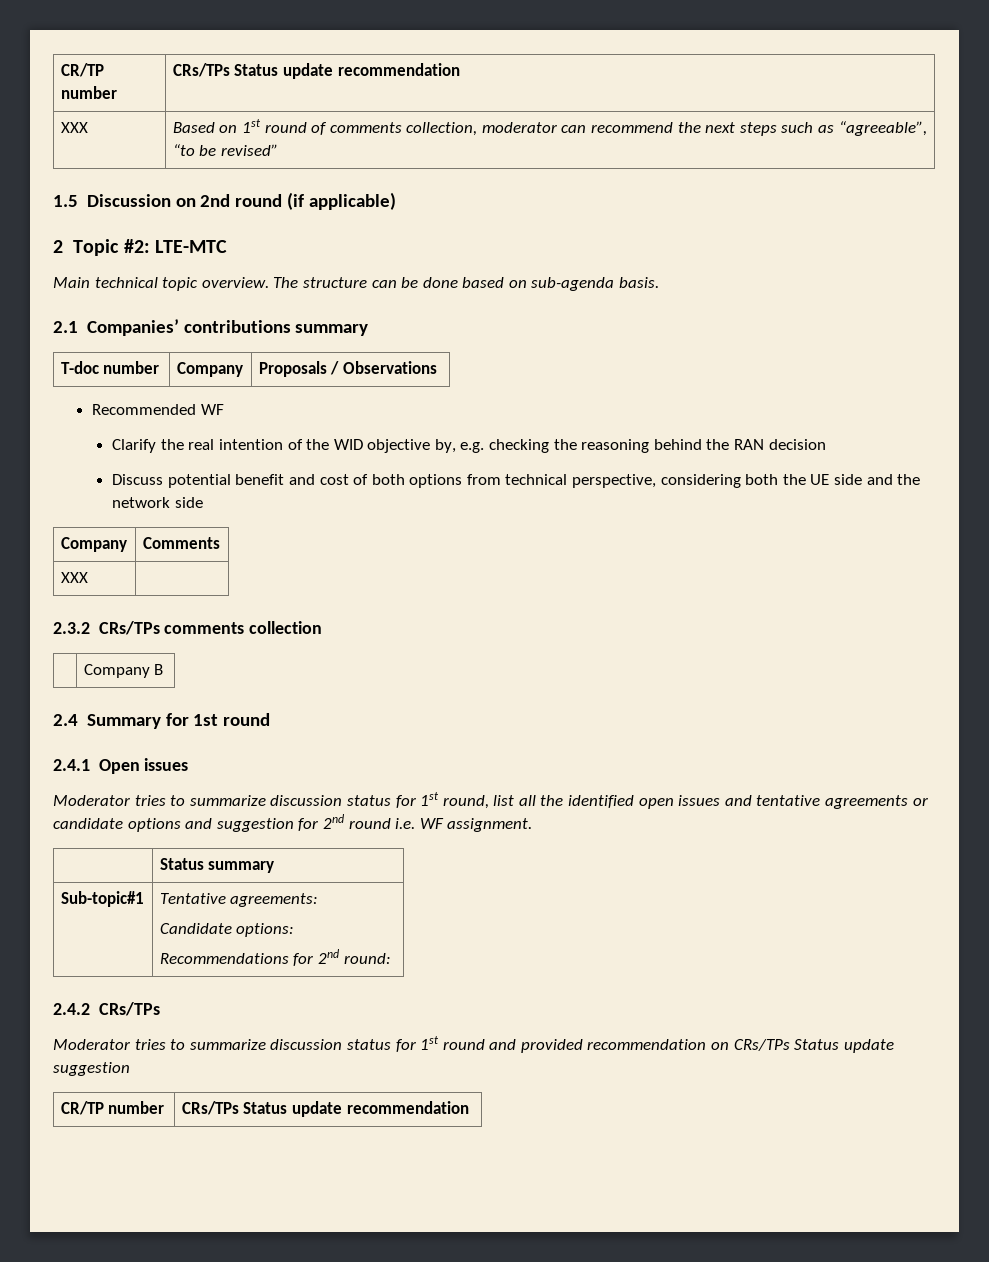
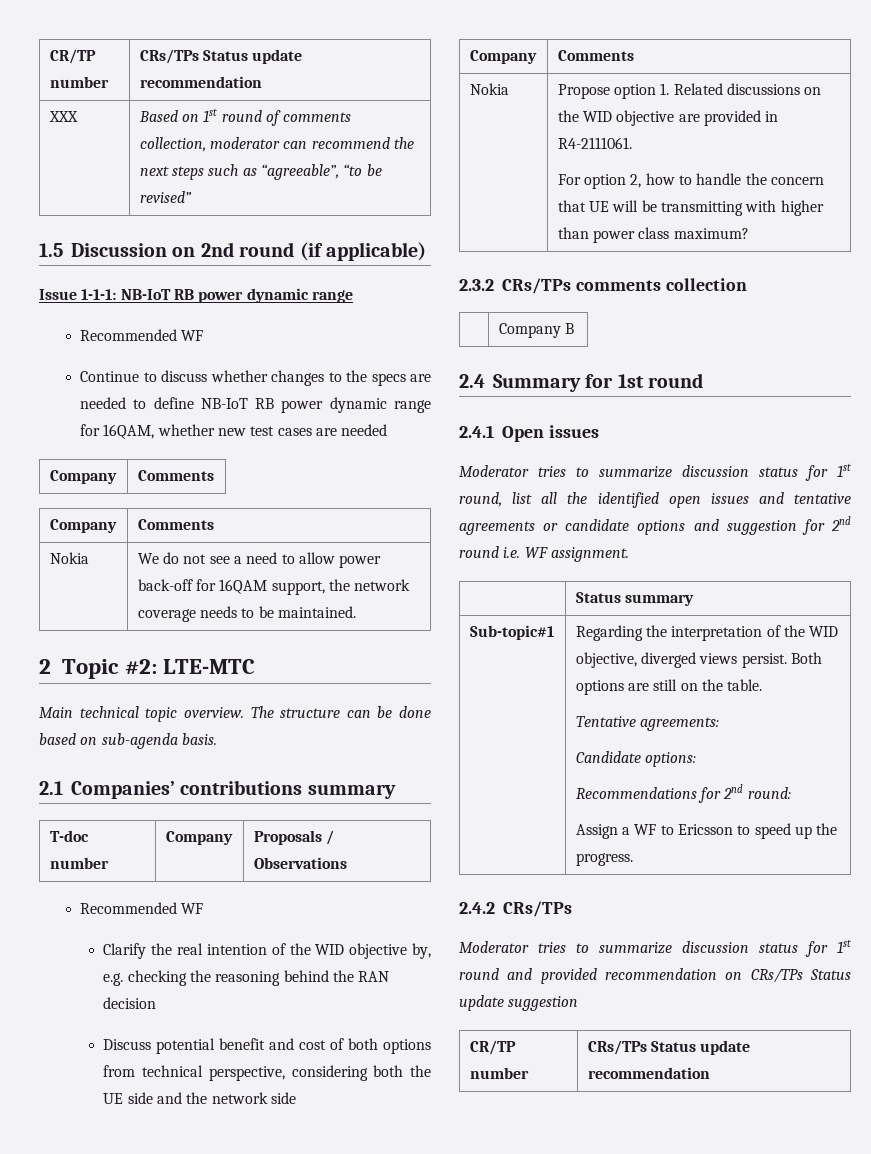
(397, 201) none -> [39,288,353,303] [80,329,204,341] [80,370,431,386] [80,397,431,413] [80,424,388,439] [49,470,117,484] [137,470,214,481] [49,519,117,533] [137,519,214,530] [49,552,89,564] [137,552,382,568] [137,579,411,595] [137,606,356,622] // Issue 1-1-1: NB-IoT RB power dynamic range // Recommended WF // Continue to discuss whether changes to the specs are needed to define NB-IoT RB power dynamic range for 16QAM, whether new test cases are needed // Company | Comments // Company | Comments // Nokia | We do not see a need to allow power back-off for 16QAM support, the network coverage needs to be maintained.
[60,572,88,583] XXX | -> [469,83,509,95] [557,83,822,99] [557,110,779,126] [557,137,632,149] [557,173,824,189] [557,200,824,216] [557,227,749,243] Nokia | Propose option 1. Related discussions on the WID objective are provided in R4-2111061. // For option 2, how to handle the concern that UE will be transmitting with higher than power class maximum?
(144, 899) none -> [575,625,839,641] [575,652,822,668] [575,679,763,695] Regarding the interpretation of the WID objective, diverged views persist. Both options are still on the table. //
(391, 958) none -> [575,823,838,839] [575,853,633,866] // Assign a WF to Ericsson to speed up the progress.

